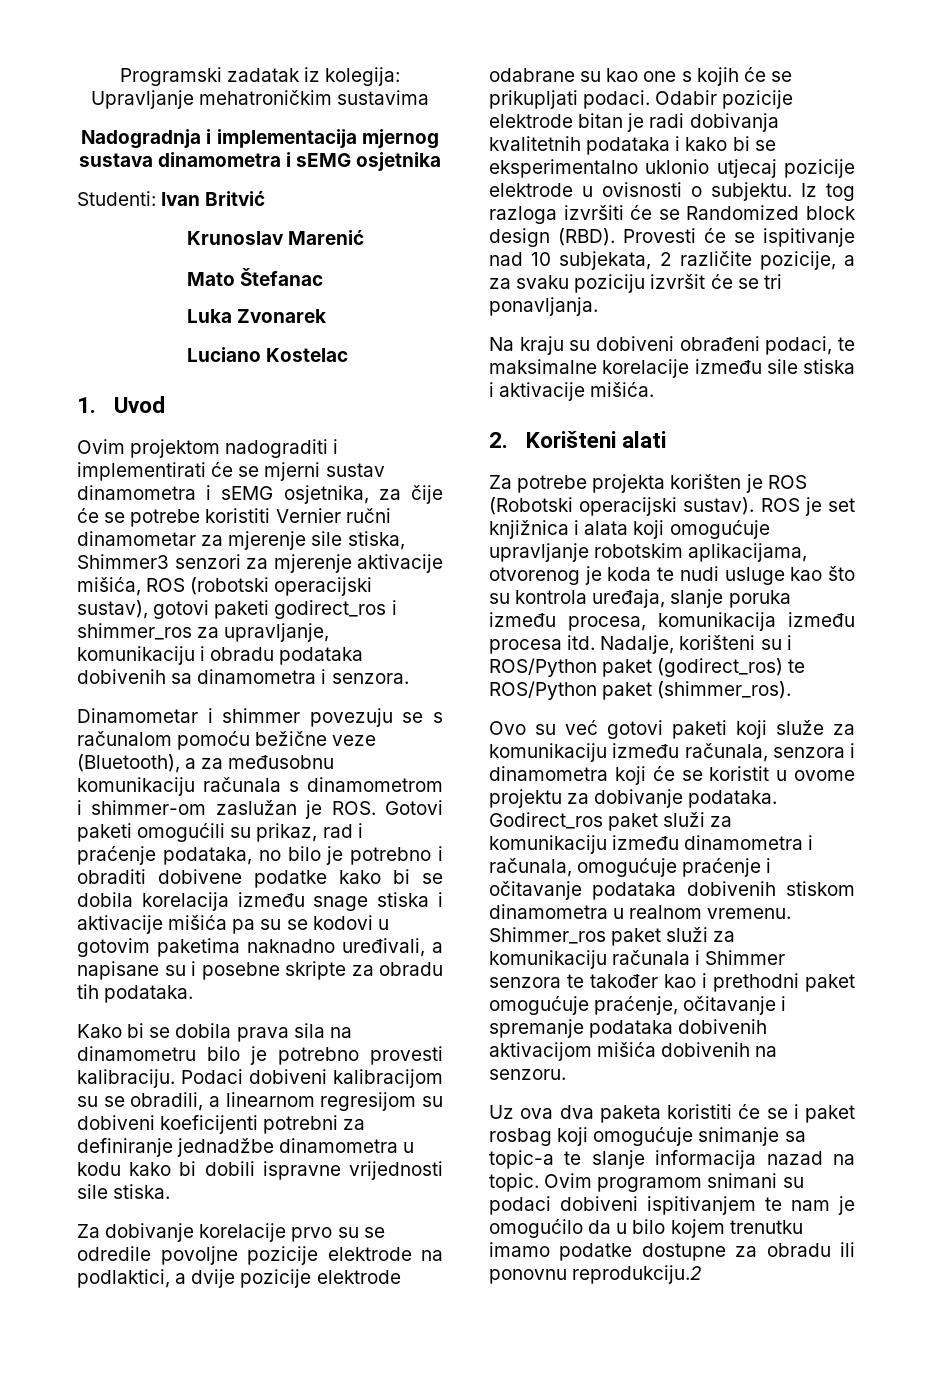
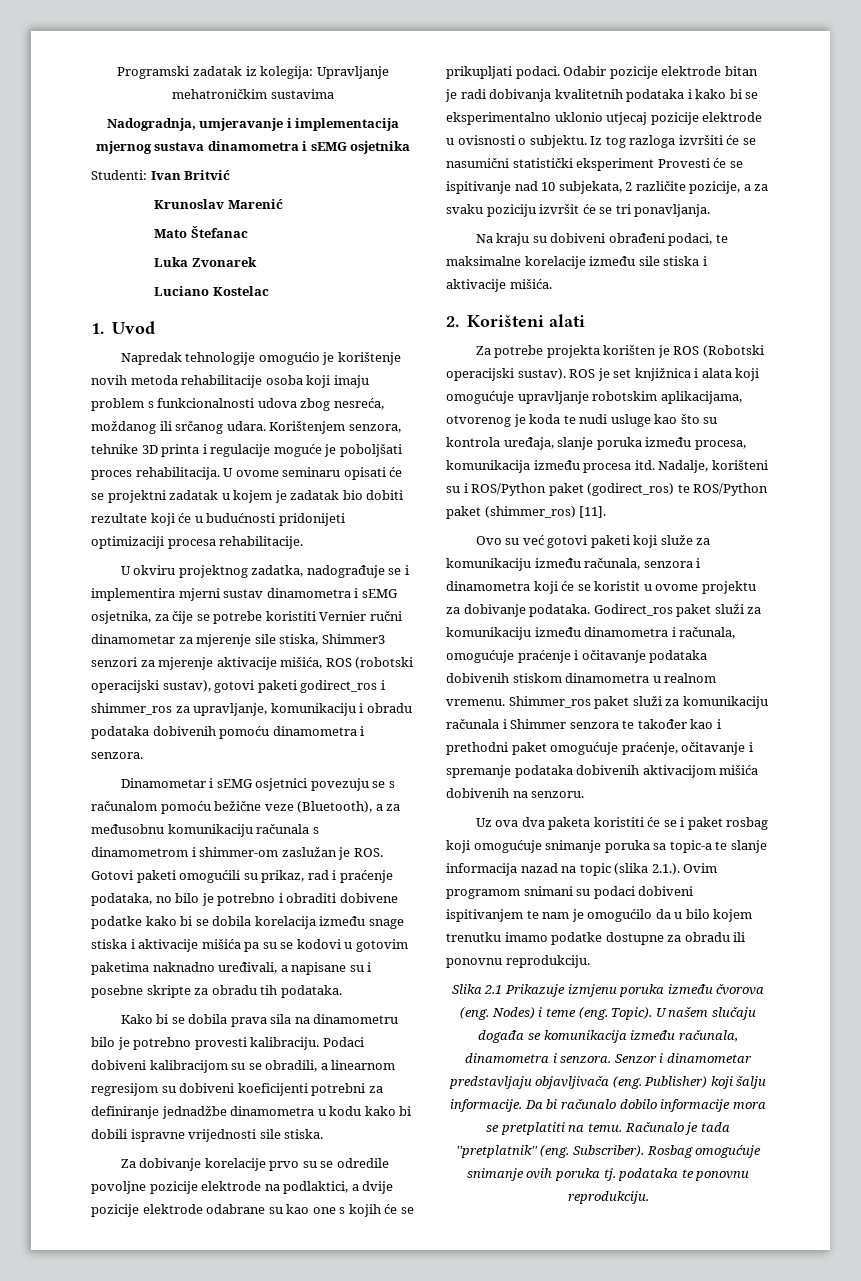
[81,129,202,149] Nadogradnja -> [106,118,284,131] Nadogradnja, umjeravanje
[77,439,339,458] [77,462,260,481] Ovim projektom nadograditi i implementirati će se -> [120,352,401,365] [91,375,369,388] [91,398,384,411] [91,421,401,434] [91,444,402,457] [91,467,403,480] [91,490,404,503] [91,513,345,526] [91,536,304,549] [120,565,409,578] [91,588,175,601] Napredak tehnologije omogućio je korištenje novih metoda rehabilitacije osoba koji imaju problem s funkcionalnosti udova zbog nesreća, moždanog ili srčanog udara. Korištenjem senzora, tehnike 3D printa i regulacije moguće je poboljšati proces rehabilitacija. U ovome seminaru opisati će se projektni zadatak u kojem je zadatak bio dobiti rezultate koji će u budućnosti pridonijeti optimizaciji procesa rehabilitacije. // U okviru projektnog zadatka, nadograđuje se i implementira
[77,508,99,523] će -> (194, 617) none
[171,673,193,684] sa -> [219,726,270,739] pomoću
[222,708,301,723] shimmer -> [216,778,308,791] sEMG osjetnici
[686,205,856,220] [489,228,615,247] Randomized block design (RBD). -> [446,158,655,171] nasumični statistički eksperiment
[657,681,792,699] (shimmer_ros). -> [484,506,607,518] (shimmer_ros) [11].
(780, 1136) none -> [604,840,650,853] poruka
[489,1173,539,1192] topic. -> [579,863,680,876] topic (slika 2.1.).
[572,1265,703,1284] reprodukciju.2 -> [505,955,590,968] [451,984,765,997] [460,1007,756,1020] [478,1030,738,1043] [465,1053,752,1063] [448,1076,767,1089] [450,1099,766,1112] [486,1122,730,1135] [455,1145,762,1158] [466,1168,750,1181] [567,1191,649,1204] reprodukciju. // Slika 2.1 Prikazuje izmjenu poruka između čvorova (eng. Nodes) i teme (eng. Topic). U našem slučaju događa se komunikacija između računala, dinamometra i senzora. Senzor i dinamometar predstavljaju objavljivača (eng. Publisher) koji šalju informacije. Da bi računalo dobilo informacije mora se pretplatiti na temu. Računalo je tada ''pretplatnik'' (eng. Subscriber). Rosbag omogućuje snimanje ovih poruka tj. podataka te ponovnu reprodukciju.

